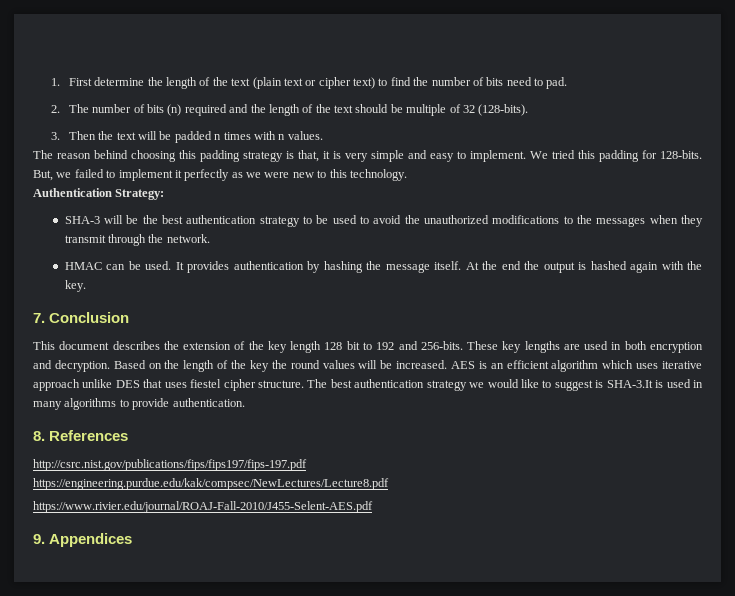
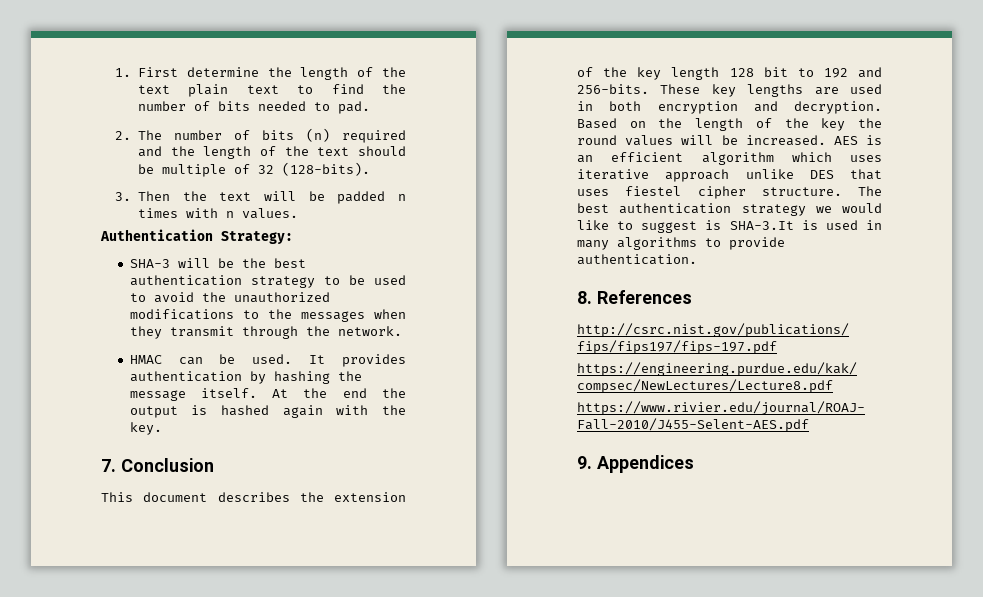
[252,77,376,89] (plain text or cipher text) -> [188,84,279,97] plain text
[506,77,532,86] need -> [257,101,306,111] needed
[33,150,702,162] [33,169,407,181] // The reason behind choosing this padding strategy is that, it is very simple and easy to implement. We tried this padding for 128-bits. But, we failed to implement it perfectly as we were new to this technology. -> (298, 213) none

